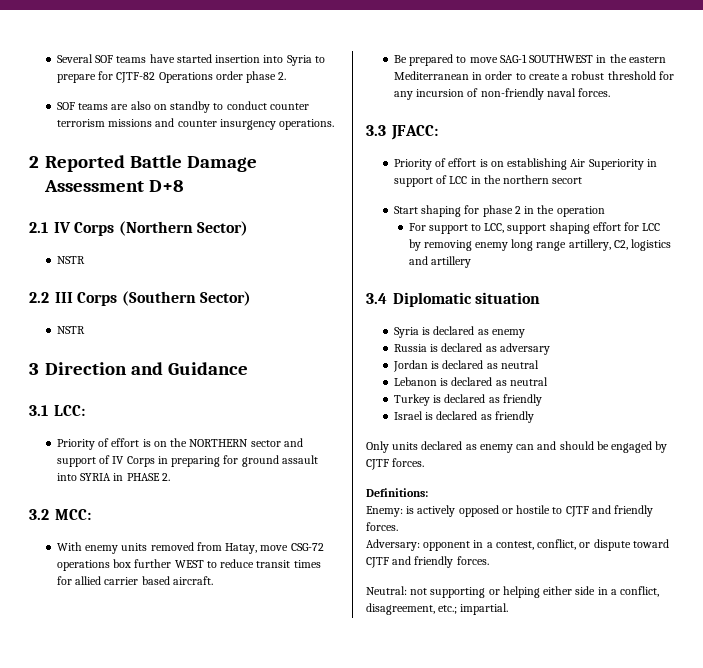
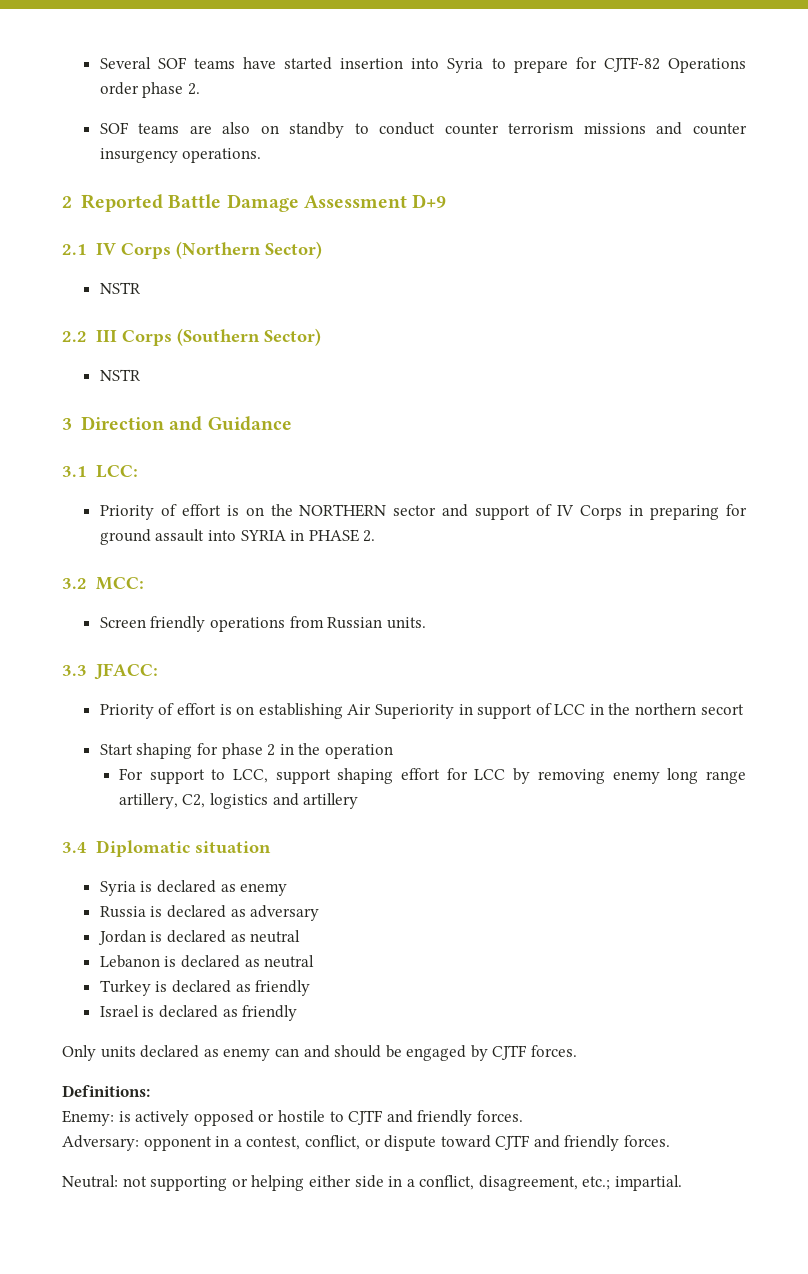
[148,180,184,192] D+8 -> [412,194,447,208] D+9
[56,542,324,554] [56,559,321,571] [56,576,213,585] [393,54,666,66] [393,71,674,80] [393,88,611,100] With enemy units removed from Hatay, move CSG-72 operations box further WEST to reduce transit times for allied carrier based aircraft. // Be prepared to move SAG-1 SOUTHWEST in the eastern Mediterranean in order to create a robust threshold for any incursion of non-friendly naval forces. -> [99,616,426,632] Screen friendly operations from Russian units.

